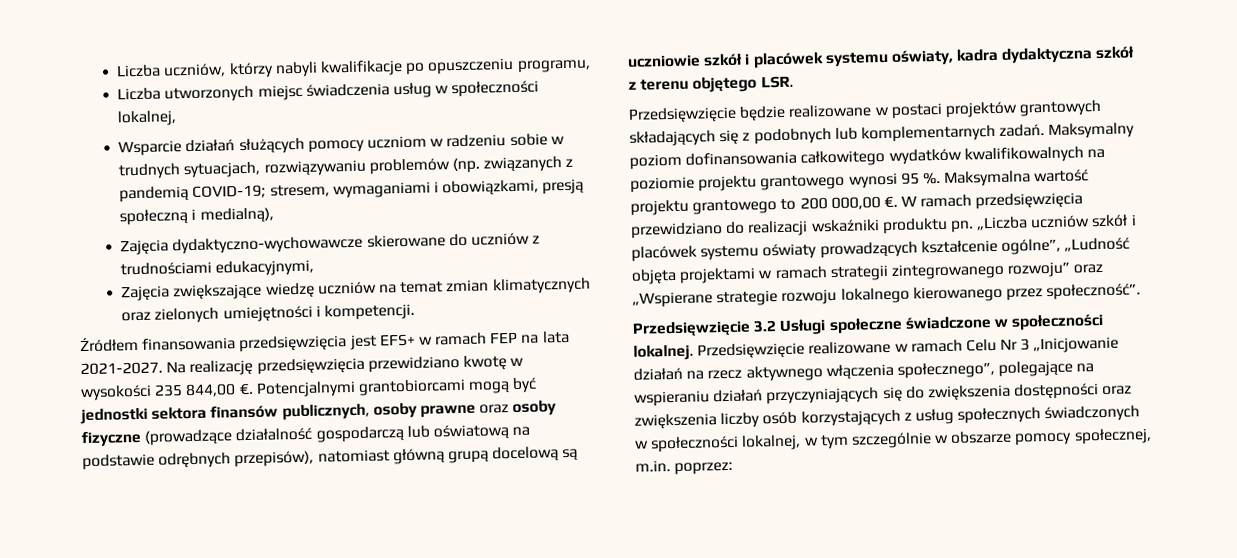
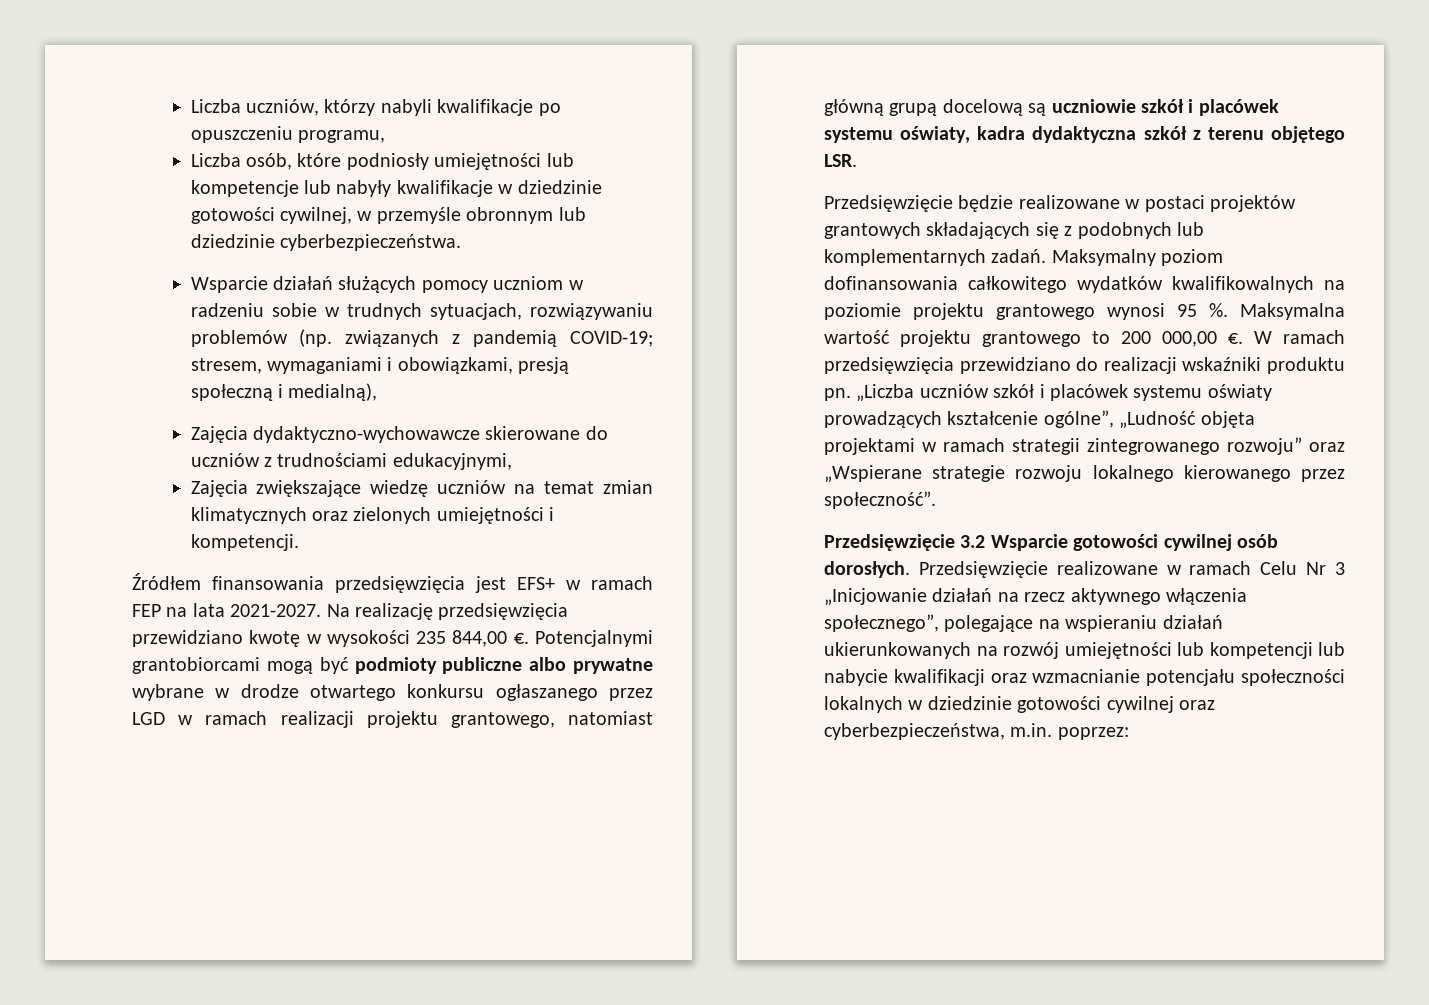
[164,80,540,103] [117,110,178,127] utworzonych miejsc świadczenia usług w społeczności lokalnej, -> [245,153,574,170] [190,180,602,197] [190,207,586,224] [190,234,461,251] osób, które podniosły umiejętności lub kompetencje lub nabyły kwalifikacje w dziedzinie gotowości cywilnej, w przemyśle obronnym lub dziedzinie cyberbezpieczeństwa.
[80,400,558,425] [81,424,531,448] [82,450,315,471] jednostki sektora finansów publicznych, osoby prawne oraz osoby fizyczne (prowadzące działalność gospodarczą lub oświatową na podstawie odrębnych przepisów), -> [354,657,653,674] [132,684,653,701] [132,711,555,728] podmioty publiczne albo prywatne wybrane w drodze otwartego konkursu ogłaszanego przez LGD w ramach realizacji projektu grantowego,
[779,313,1105,335] [633,344,694,361] Usługi społeczne świadczone w społeczności lokalnej. -> [990,534,1278,551] [824,561,910,578] Wsparcie gotowości cywilnej osób dorosłych.
[766,383,1133,405] [634,405,1141,429] [635,428,1152,453] przyczyniających się do zwiększenia dostępności oraz zwiększenia liczby osób korzystających z usług społecznych świadczonych w społeczności lokalnej, w tym szczególnie w obszarze pomocy społecznej, -> [824,642,1345,659] [824,669,1345,686] [824,696,1215,713] [824,723,1005,740] ukierunkowanych na rozwój umiejętności lub kompetencji lub nabycie kwalifikacji oraz wzmacnianie potencjału społeczności lokalnych w dziedzinie gotowości cywilnej oraz cyberbezpieczeństwa,

